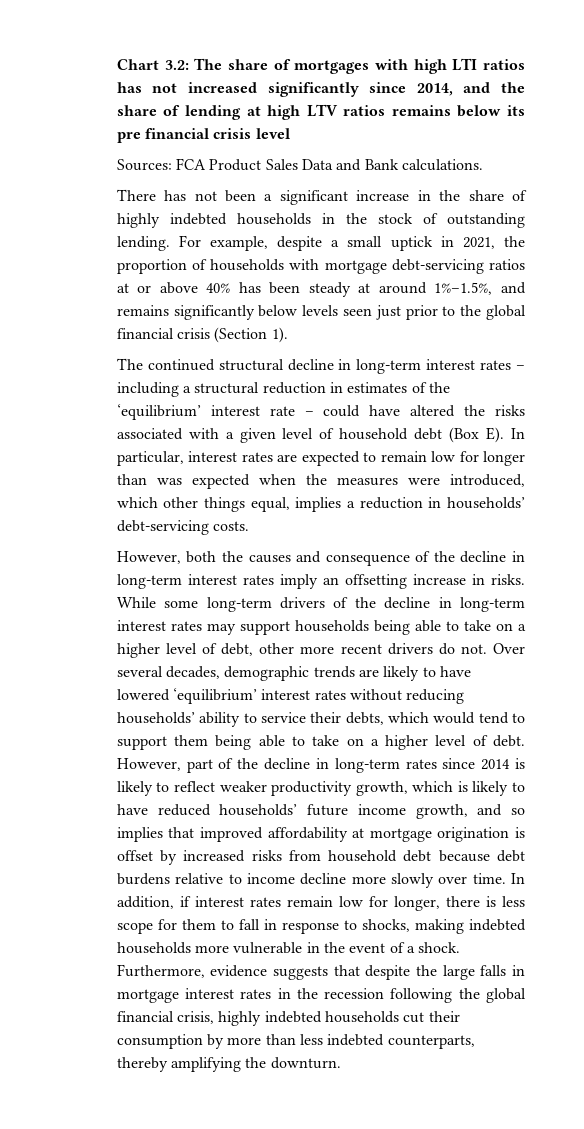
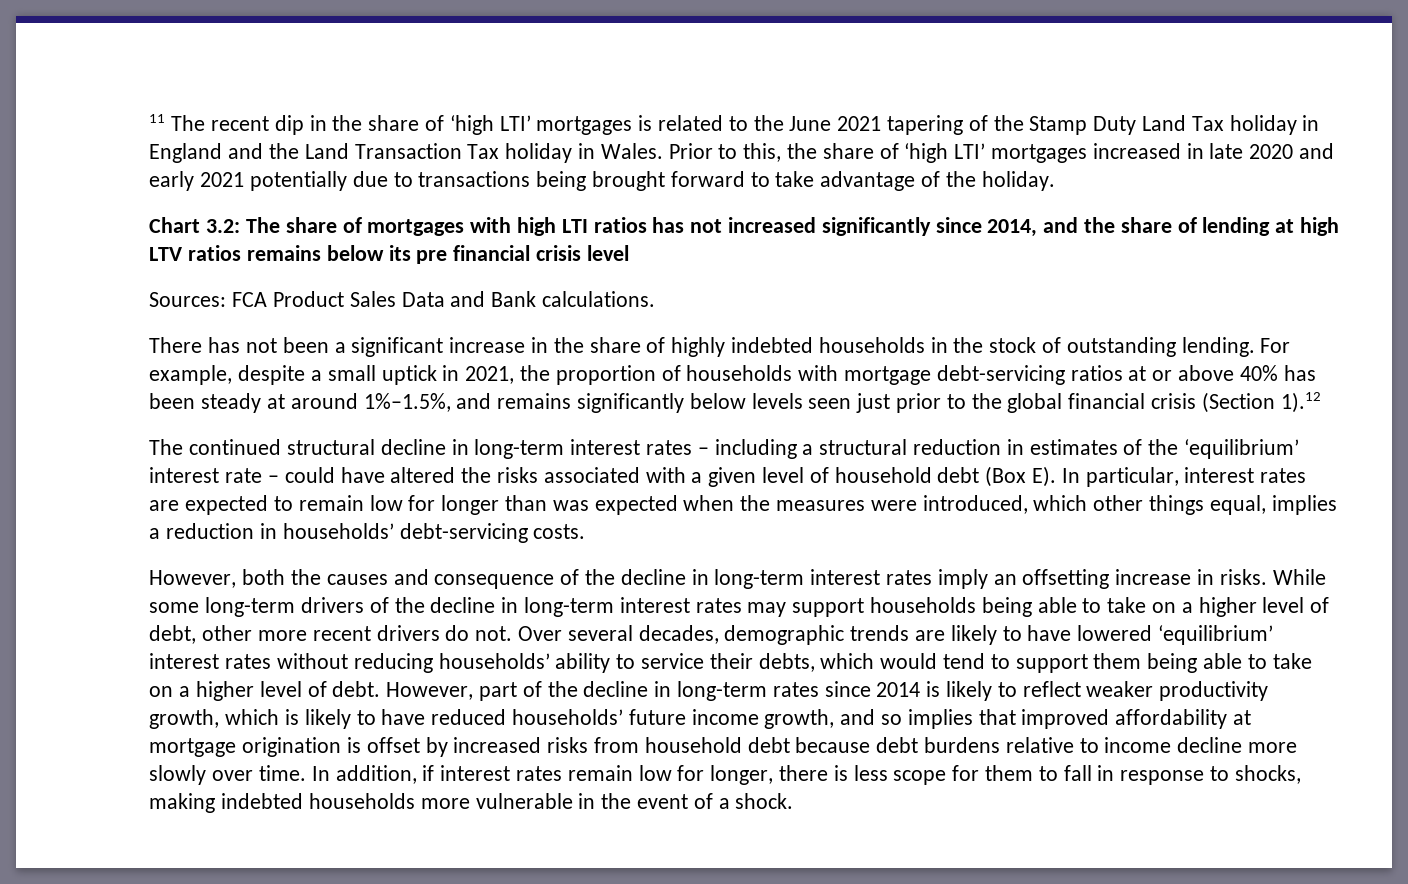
(116, 64) none -> [149,114,1320,135] [149,143,1335,163] [149,171,1055,191] 11 The recent dip in the share of ‘high LTI’ mortgages is related to the June 2021 tapering of the Stamp Duty Land Tax holiday in England and the Land Transaction Tax holiday in Wales. Prior to this, the share of ‘high LTI’ mortgages increased in late 2020 and early 2021 potentially due to transactions being brought forward to take advantage of the holiday. //
[271,327,288,343] 1). -> [1280,392,1321,413] 1).12
[116,964,525,980] [116,988,526,1003] [116,1011,460,1026] [116,1034,475,1049] [116,1057,341,1072] Furthermore, evidence suggests that despite the large falls in mortgage interest rates in the recession following the global financial crisis, highly indebted households cut their consumption by more than less indebted counterparts, thereby amplifying the downturn. -> (794, 801) none

